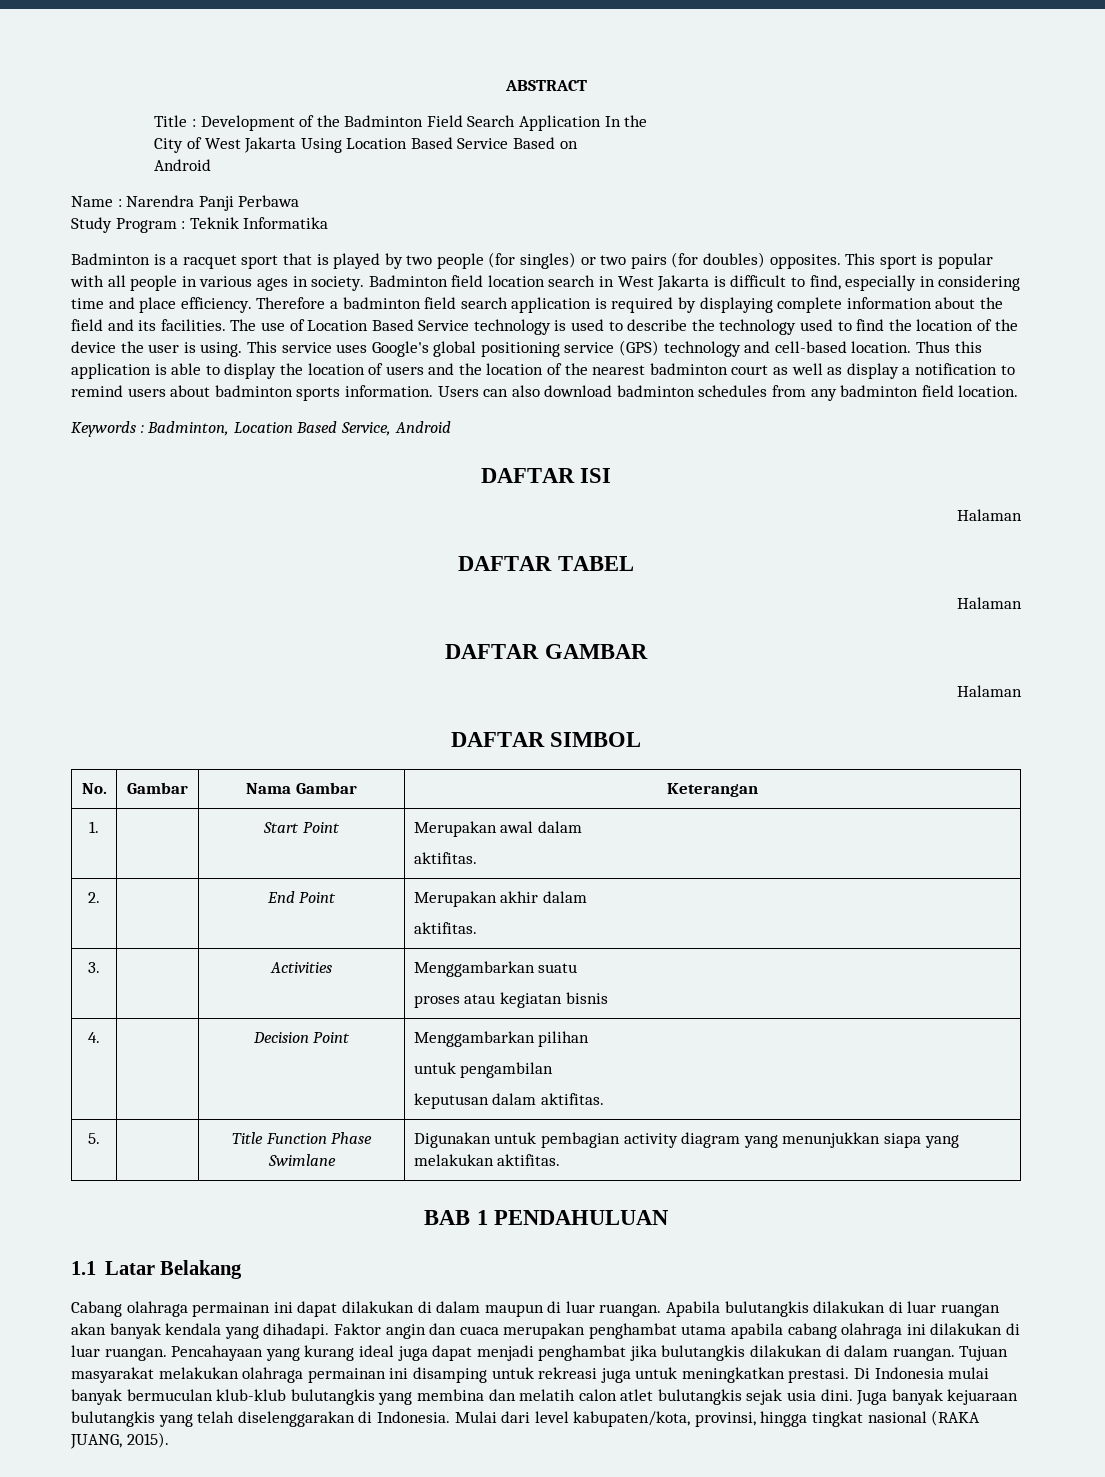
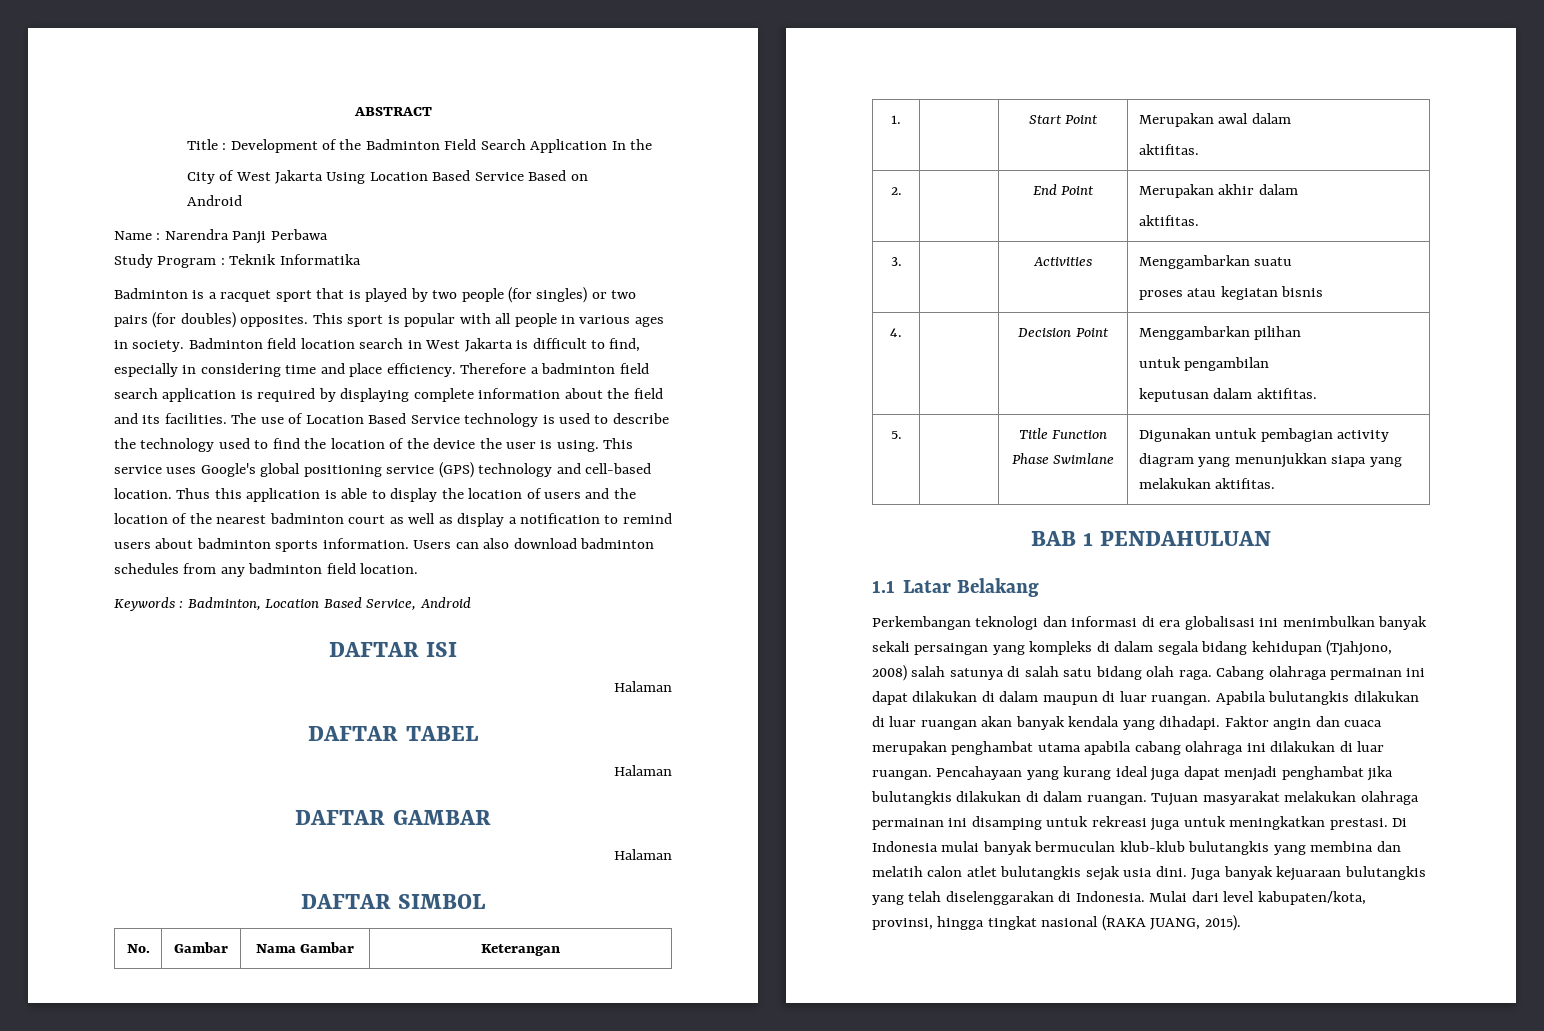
(243, 1269) none -> [872,616,1428,630] [872,640,1393,656] [872,665,1212,681] Perkembangan teknologi dan informasi di era globalisasi ini menimbulkan banyak sekali persaingan yang kompleks di dalam segala bidang kehidupan (Tjahjono, 2008) salah satunya di salah satu bidang olah raga.

